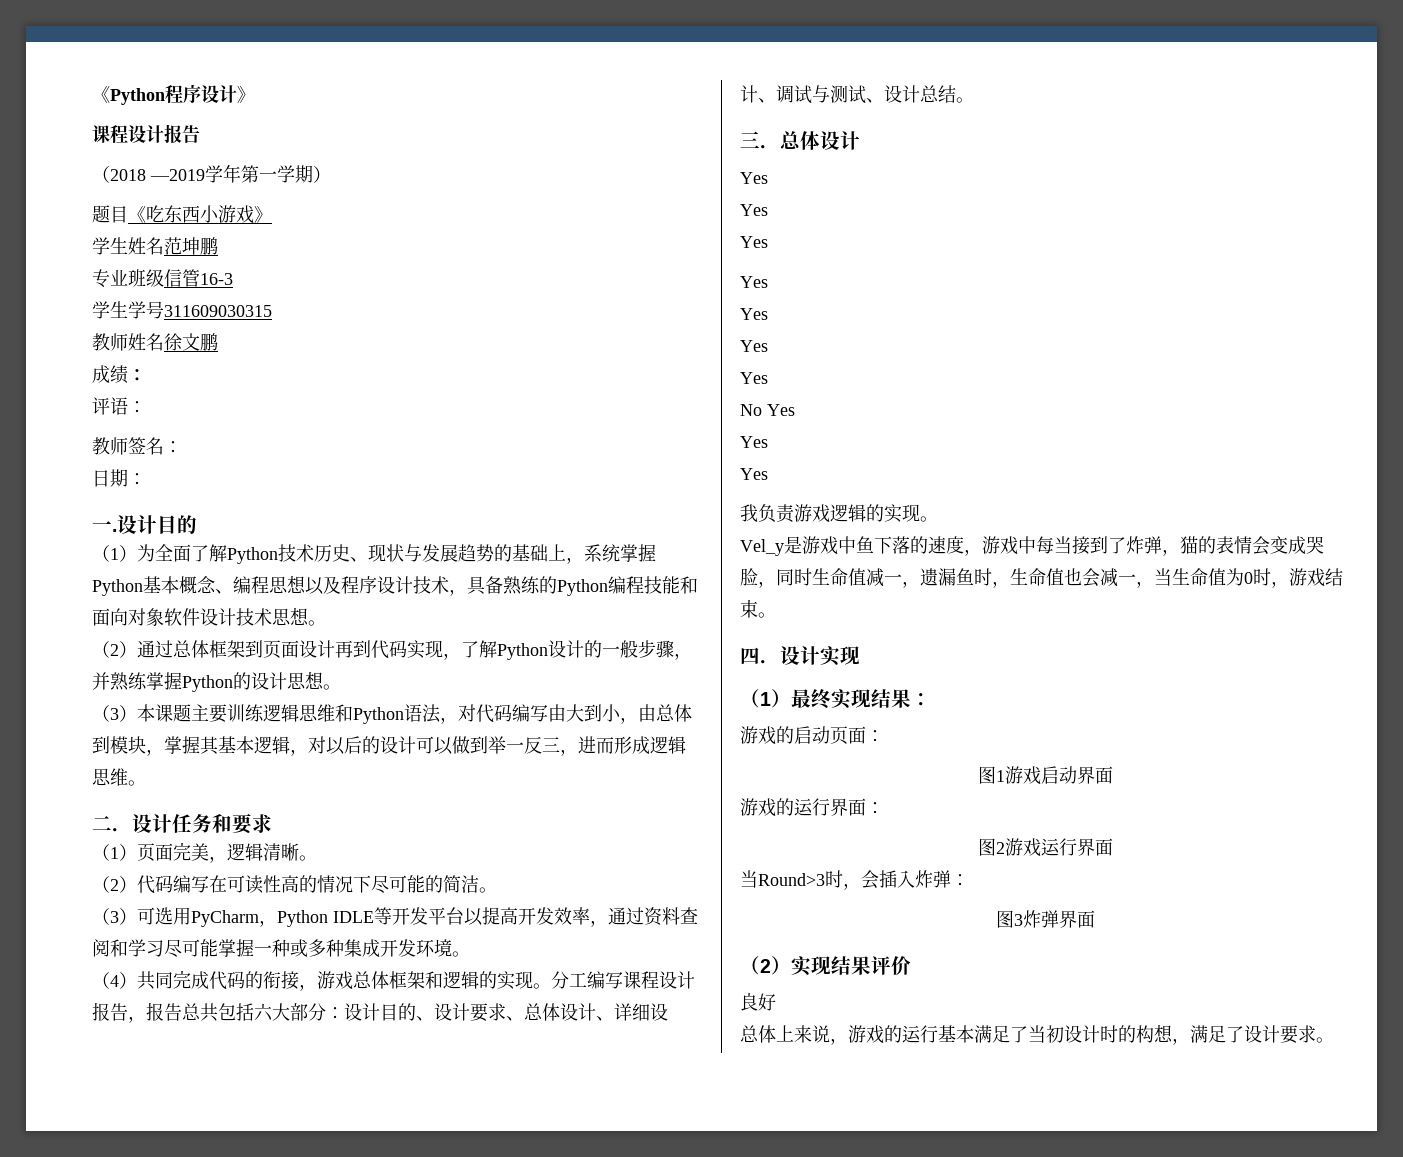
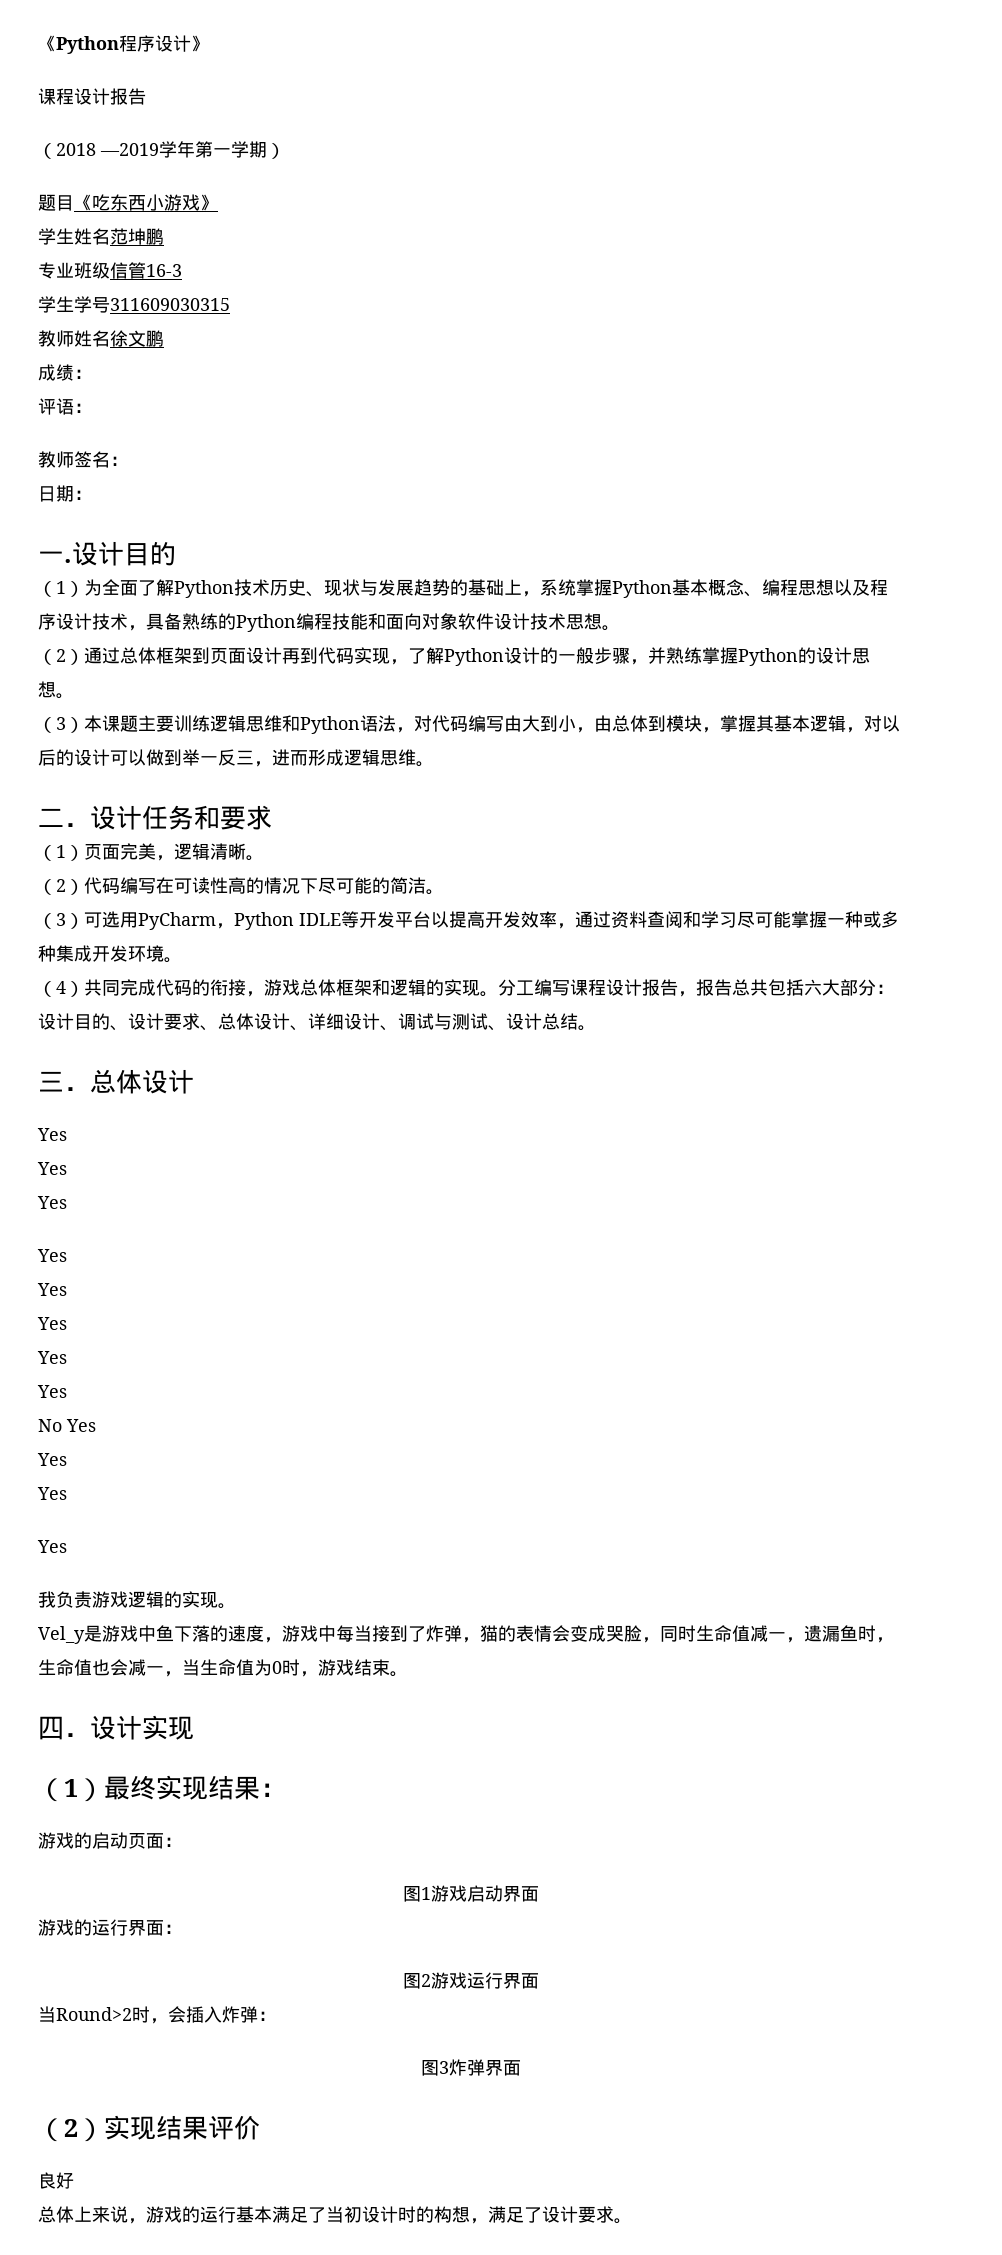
(768, 378) none -> [37,1385,67,1398] // Yes
(768, 474) none -> [37,1540,67,1553] // Yes
[758,873,825,886] Round>3 -> [56,2007,132,2021] Round>2

